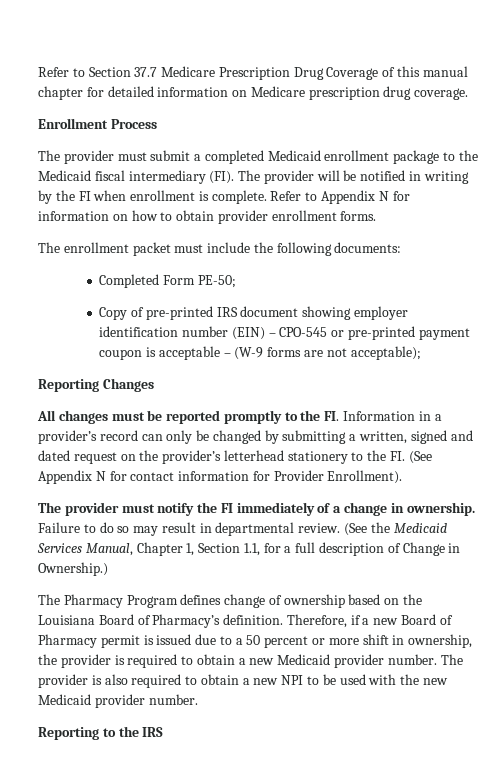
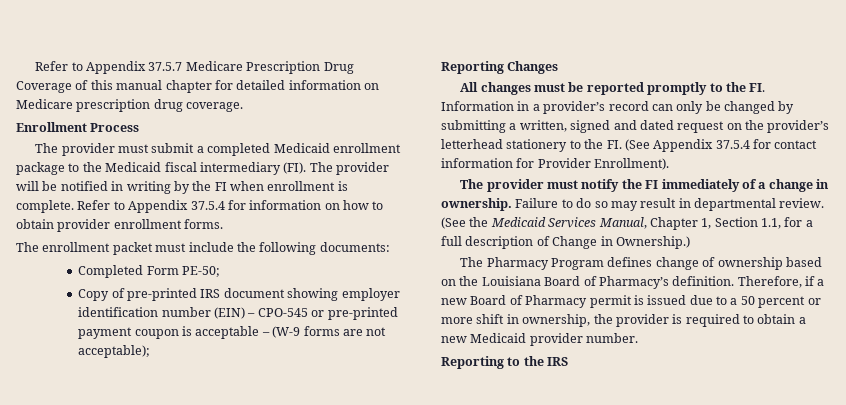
[38,67,158,77] Refer to Section 37.7 -> [35,61,183,74] Refer to Appendix 37.5.7
[378,191,389,201] N -> [190,201,225,210] 37.5.4
[95,471,106,481] N -> [715,140,750,149] 37.5.4
[440,654,463,665] [38,674,448,688] [38,694,198,708] The provider is also required to obtain a new NPI to be used with the new Medicaid provider number. -> (639, 338) none

